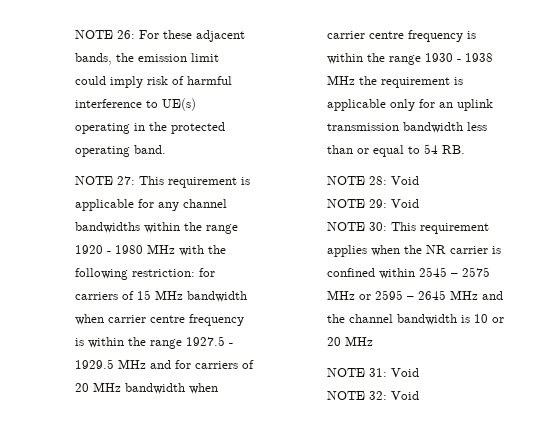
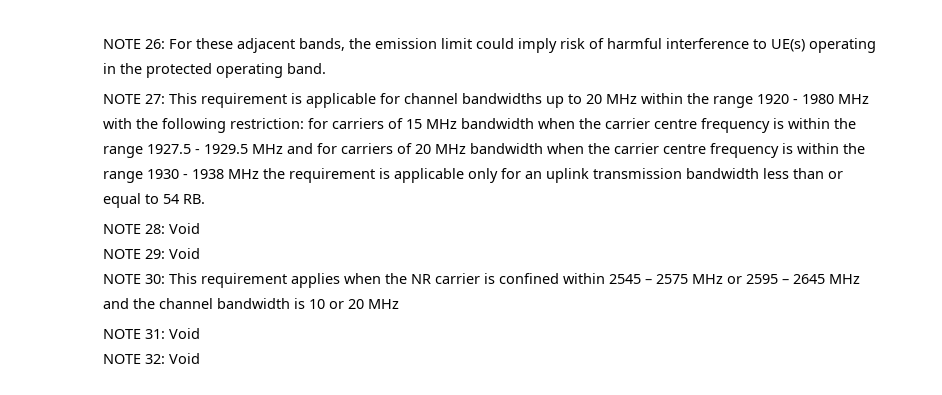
[157,202,179,211] any -> (400, 98) none
(140, 227) none -> [545,94,637,108] up to 20 MHz
(104, 319) none -> [578,118,601,129] the
(218, 388) none -> [587,143,610,154] the

